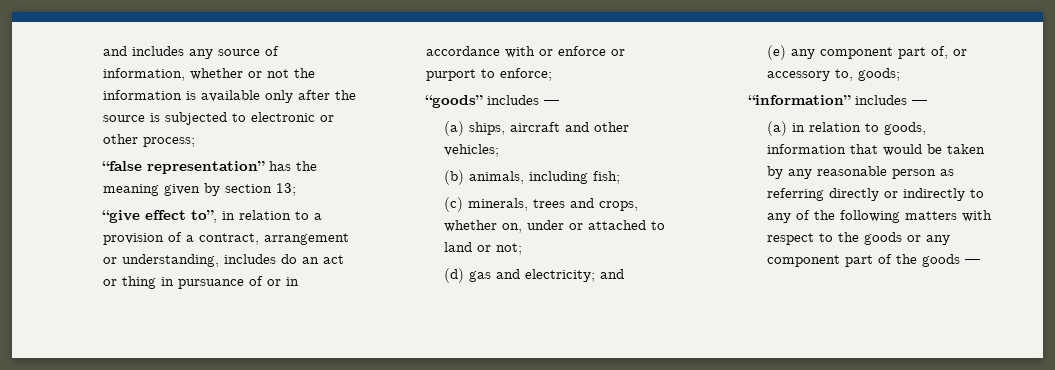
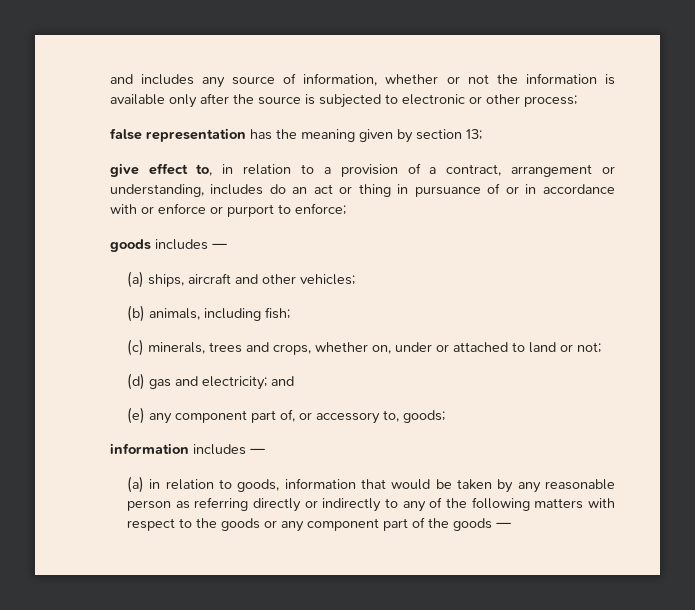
[102,161,266,174] “false representation” -> [109,128,246,142] false representation
[102,210,218,223] “give effect to”, -> [109,163,213,177] give effect to,
[425,95,484,108] “goods” -> [109,239,151,252] goods
[748,95,852,105] “information” -> [109,443,189,454] information

